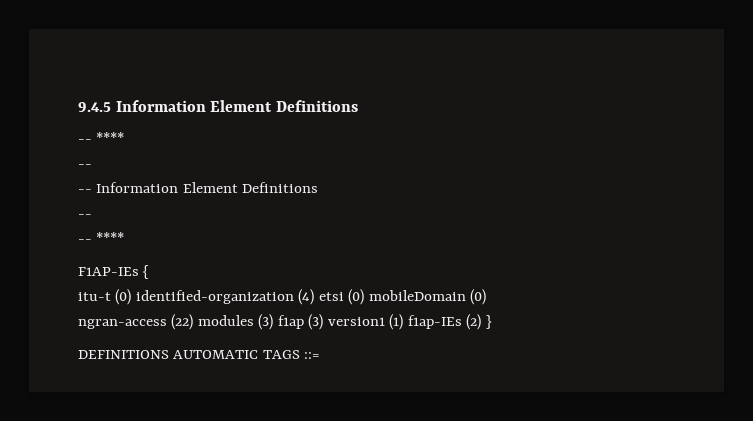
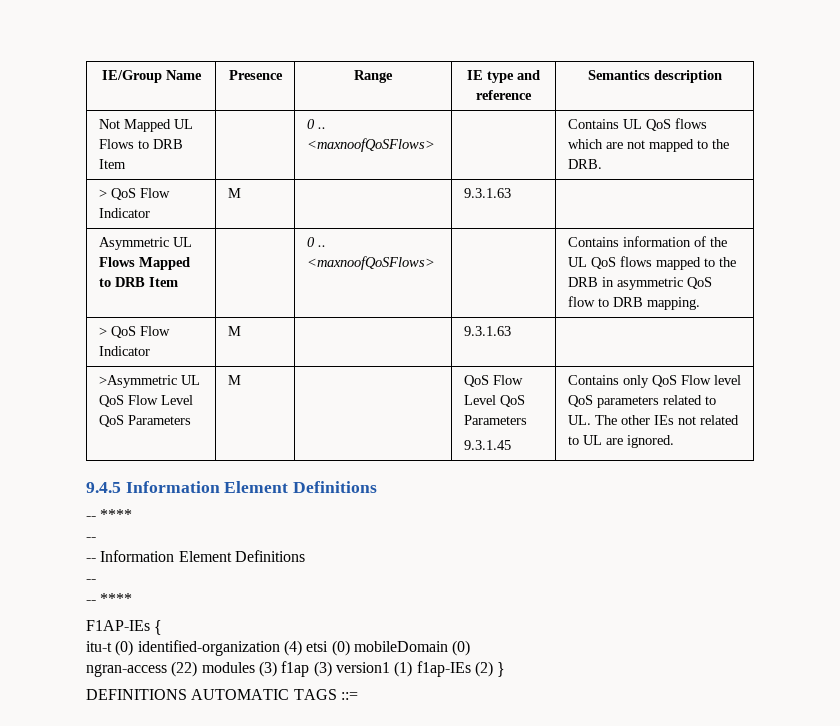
(78, 107) none -> [101,70,202,83] [228,70,283,80] [354,70,393,83] [467,70,540,83] [476,90,532,100] [587,70,722,83] [98,119,193,132] [98,139,183,149] [98,159,126,169] [306,119,326,129] [306,138,435,152] [567,118,707,131] [567,139,729,152] [567,159,602,169] [98,188,170,200] [98,208,150,218] [227,188,241,198] [463,188,511,198] [98,237,192,250] [98,257,190,270] [98,277,178,287] [306,237,326,247] [306,256,435,270] [567,236,727,247] [567,256,736,270] [567,277,712,290] [567,296,700,310] [98,326,170,338] [98,346,150,356] [227,326,241,336] [463,326,511,336] [98,375,200,388] [98,395,193,407] [98,415,191,427] [227,375,241,385] [463,375,523,387] [463,395,525,407] [463,415,527,425] [463,440,511,450] [567,375,741,388] [567,395,716,408] [567,415,739,425] [567,435,674,448] IE/Group Name | Presence | Range | IE type and reference | Semantics description // Not Mapped UL Flows to DRB Item | | 0 .. <maxnoofQoSFlows> | | Contains UL QoS flows which are not mapped to the DRB. // > QoS Flow Indicator | M | | 9.3.1.63 | // Asymmetric UL Flows Mapped to DRB Item | | 0 .. <maxnoofQoSFlows> | | Contains information of the UL QoS flows mapped to the DRB in asymmetric QoS flow to DRB mapping. // > QoS Flow Indicator | M | | 9.3.1.63 | // >Asymmetric UL QoS Flow Level QoS Parameters | M | | QoS Flow Level QoS Parameters // 9.3.1.45 | Contains only QoS Flow level QoS parameters related to UL. The other IEs not related to UL are ignored. //

